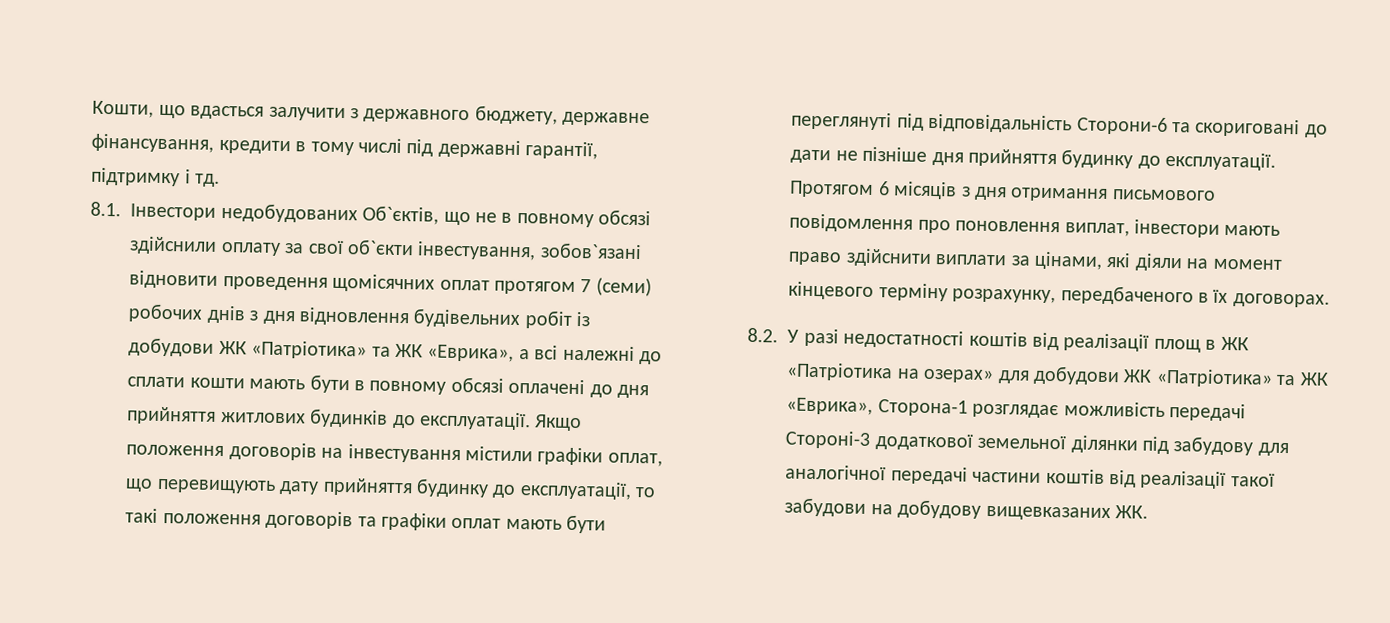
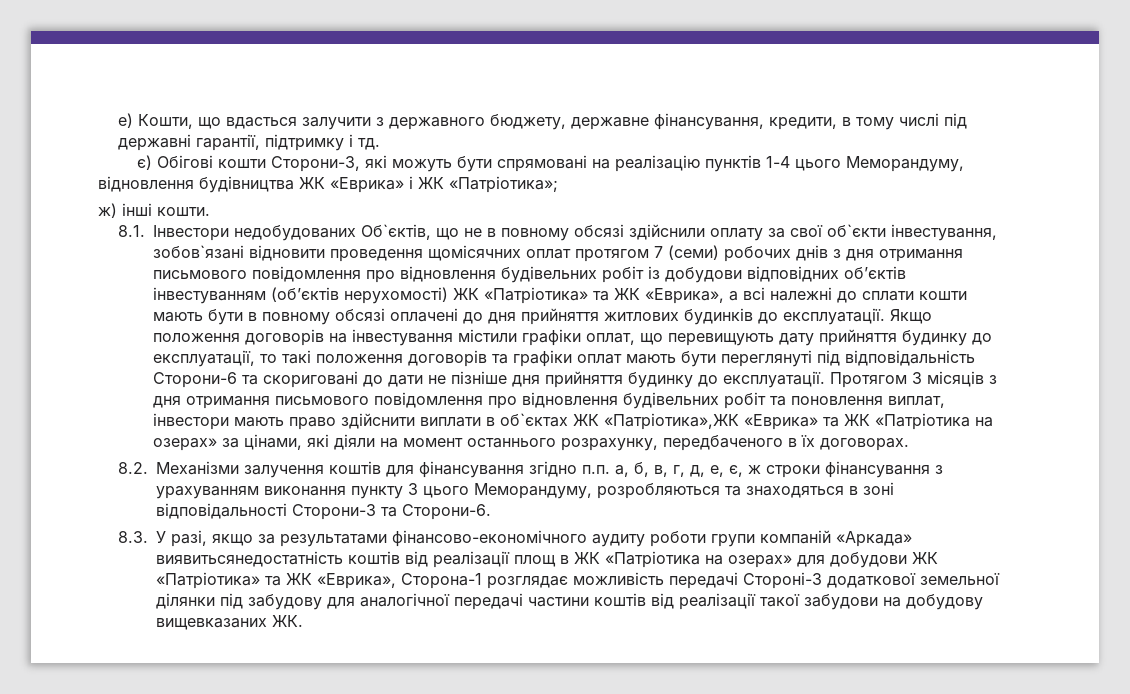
(92, 109) none -> [117,113,133,128] е)
[218,139,291,155] кредити -> [768,117,837,130] кредити,
(221, 180) none -> [136,155,964,172] [98,176,558,193] [98,203,210,218] // є) Обігові кошти Сторони-3, які можуть бути спрямовані на реалізацію пунктів 1-4 цього Меморандуму, відновлення будівництва ЖК «Еврика» і ЖК «Патріотика»; // ж) інші кошти.
(295, 317) none -> [878,249,963,262] [152,266,395,283] отримання письмового повідомлення про
(215, 347) none -> [746,266,906,282] [152,287,448,304] відповідних об’єктів інвестуванням (об’єктів нерухомості)
[877,181,890,196] 6 -> [911,372,922,384] 3
(951, 226) none -> [521,392,786,409] відновлення будівельних робіт та
(1007, 260) none -> [485,413,993,430] [152,438,217,451] в об`єктах ЖК «Патріотика»,ЖК «Еврика» та ЖК «Патріотика на озерах»
[788,281,948,302] кінцевого терміну -> [466,438,556,448] останнього
[787,328,965,349] У разі недостатності -> [155,461,943,478] [155,482,894,499] [155,503,491,520] [117,530,912,547] [155,551,343,567] Механізми залучення коштів для фінансування згідно п.п. а, б, в, г, д, е, є, ж строки фінансування з урахуванням виконання пункту 3 цього Меморандуму, розробляються та знаходяться в зоні відповідальності Сторони-3 та Сторони-6. // 8.3. У разі, якщо за результатами фінансово-економічного аудиту роботи групи компаній «Аркада» виявитьсянедостатність

